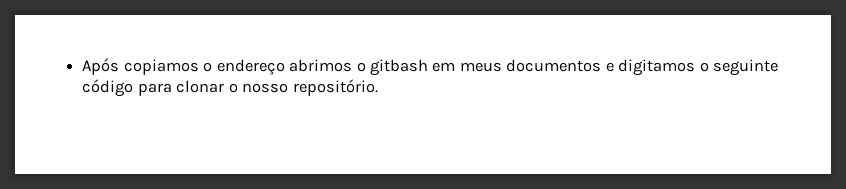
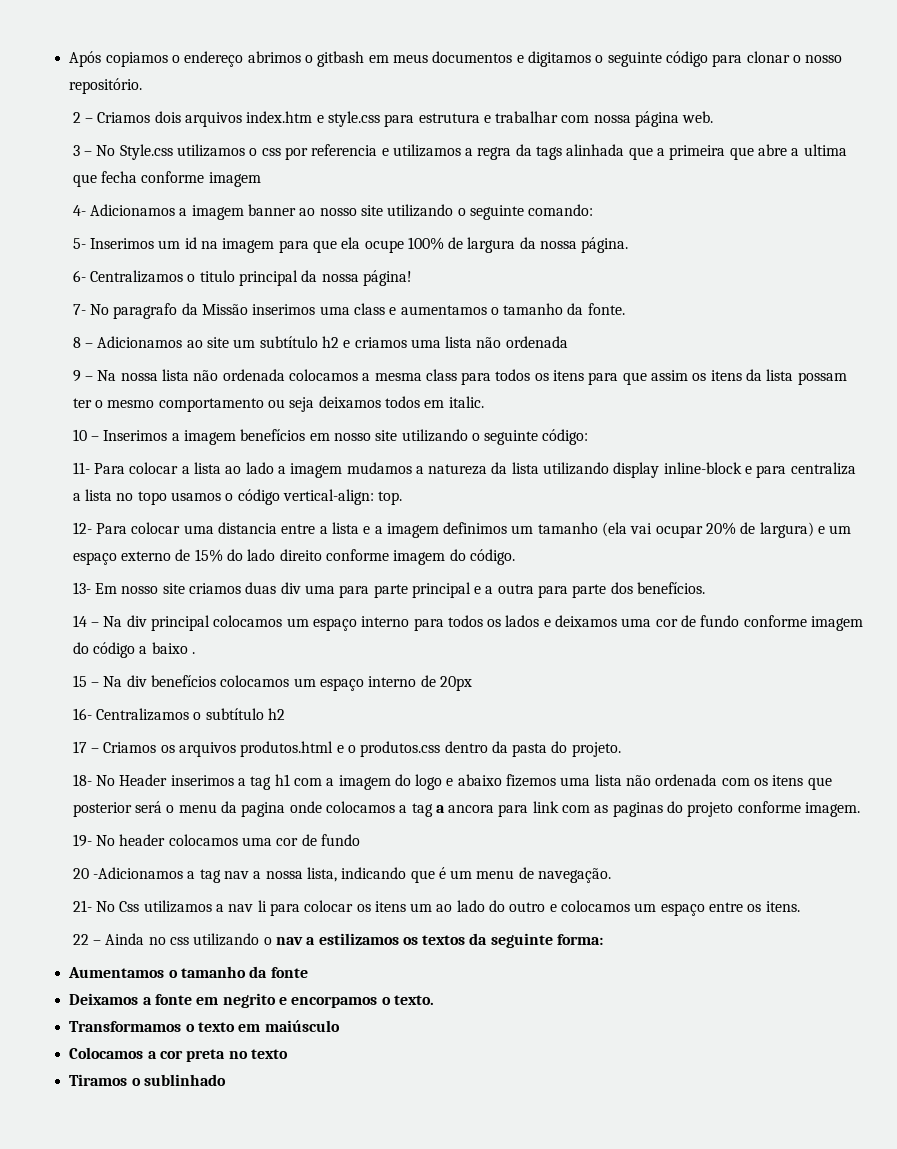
(378, 87) none -> [72,111,714,127] [72,144,847,160] [72,171,261,187] [72,204,594,220] [72,237,629,253] [72,270,412,286] [72,303,625,319] [72,336,568,348] [72,369,847,385] [72,396,484,412] [72,429,589,445] [72,462,856,478] [72,489,403,505] [72,522,852,538] [72,549,515,565] [72,582,706,598] [72,615,864,631] [72,642,195,658] [72,675,472,691] [72,708,285,721] [72,741,621,757] [72,774,832,790] [72,801,861,817] [72,834,360,847] [72,867,612,883] [72,900,800,916] [72,933,604,948] [68,966,308,978] [69,993,434,1008] [69,1020,340,1032] [69,1047,289,1062] [69,1074,227,1086] // 2 – Criamos dois arquivos index.htm e style.css para estrutura e trabalhar com nossa página web. // 3 – No Style.css utilizamos o css por referencia e utilizamos a regra da tags alinhada que a primeira que abre a ultima que fecha conforme imagem // 4- Adicionamos a imagem banner ao nosso site utilizando o seguinte comando: // 5- Inserimos um id na imagem para que ela ocupe 100% de largura da nossa página. // 6- Centralizamos o titulo principal da nossa página! // 7- No paragrafo da Missão inserimos uma class e aumentamos o tamanho da fonte. // 8 – Adicionamos ao site um subtítulo h2 e criamos uma lista não ordenada // 9 – Na nossa lista não ordenada colocamos a mesma class para todos os itens para que assim os itens da lista possam ter o mesmo comportamento ou seja deixamos todos em italic. // 10 – Inserimos a imagem benefícios em nosso site utilizando o seguinte código: // 11- Para colocar a lista ao lado a imagem mudamos a natureza da lista utilizando display inline-block e para centraliza a lista no topo usamos o código vertical-align: top. // 12- Para colocar uma distancia entre a lista e a imagem definimos um tamanho (ela vai ocupar 20% de largura) e um espaço externo de 15% do lado direito conforme imagem do código. // 13- Em nosso site criamos duas div uma para parte principal e a outra para parte dos benefícios. // 14 – Na div principal colocamos um espaço interno para todos os lados e deixamos uma cor de fundo conforme imagem do código a baixo . // 15 – Na div benefícios colocamos um espaço interno de 20px // 16- Centralizamos o subtítulo h2 // 17 – Criamos os arquivos produtos.html e o produtos.css dentro da pasta do projeto. // 18- No Header inserimos a tag h1 com a imagem do logo e abaixo fizemos uma lista não ordenada com os itens que posterior será o menu da pagina onde colocamos a tag a ancora para link com as paginas do projeto conforme imagem. // 19- No header colocamos uma cor de fundo // 20 -Adicionamos a tag nav a nossa lista, indicando que é um menu de navegação. // 21- No Css utilizamos a nav li para colocar os itens um ao lado do outro e colocamos um espaço entre os itens. // 22 – Ainda no css utilizando o nav a estilizamos os textos da seguinte forma: // Aumentamos o tamanho da fonte // Deixamos a fonte em negrito e encorpamos o texto. // Transformamos o texto em maiúsculo // Colocamos a cor preta no texto // Tiramos o sublinhado

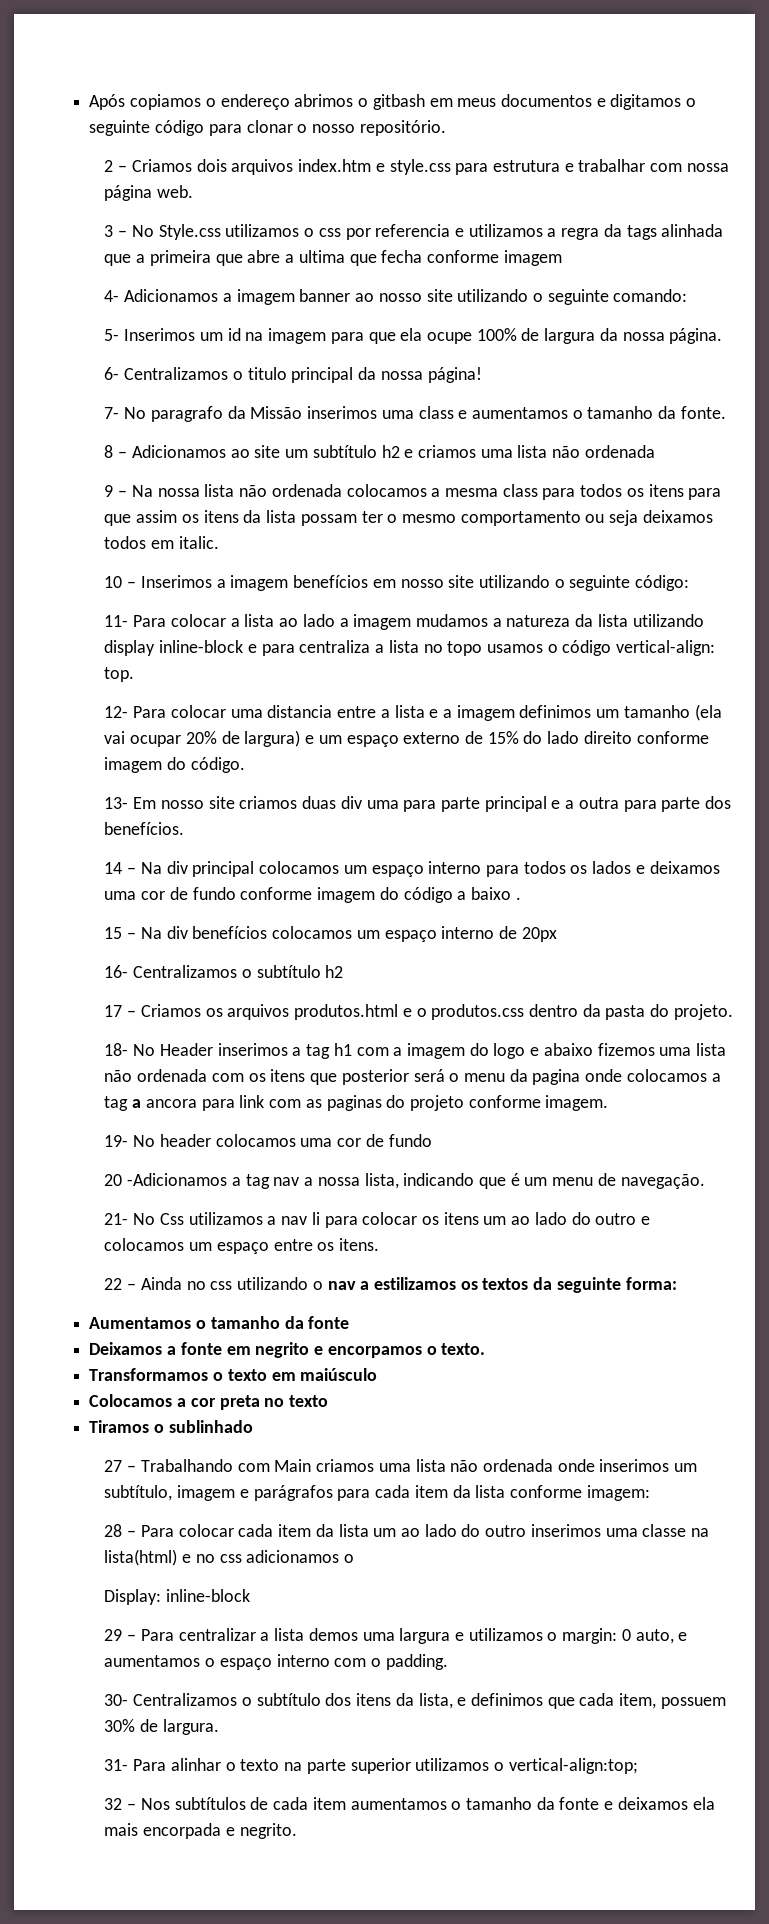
(227, 1080) none -> [104,1459,698,1472] [104,1485,650,1501] [104,1524,710,1537] [104,1549,355,1566] [104,1589,251,1605] [104,1628,688,1644] [104,1654,448,1670] [104,1693,726,1709] [104,1719,219,1735] [104,1758,638,1774] [104,1797,715,1810] [104,1823,297,1839] // 27 – Trabalhando com Main criamos uma lista não ordenada onde inserimos um subtítulo, imagem e parágrafos para cada item da lista conforme imagem: // 28 – Para colocar cada item da lista um ao lado do outro inserimos uma classe na lista(html) e no css adicionamos o // Display: inline-block // 29 – Para centralizar a lista demos uma largura e utilizamos o margin: 0 auto, e aumentamos o espaço interno com o padding. // 30- Centralizamos o subtítulo dos itens da lista, e definimos que cada item, possuem 30% de largura. // 31- Para alinhar o texto na parte superior utilizamos o vertical-align:top; // 32 – Nos subtítulos de cada item aumentamos o tamanho da fonte e deixamos ela mais encorpada e negrito.

